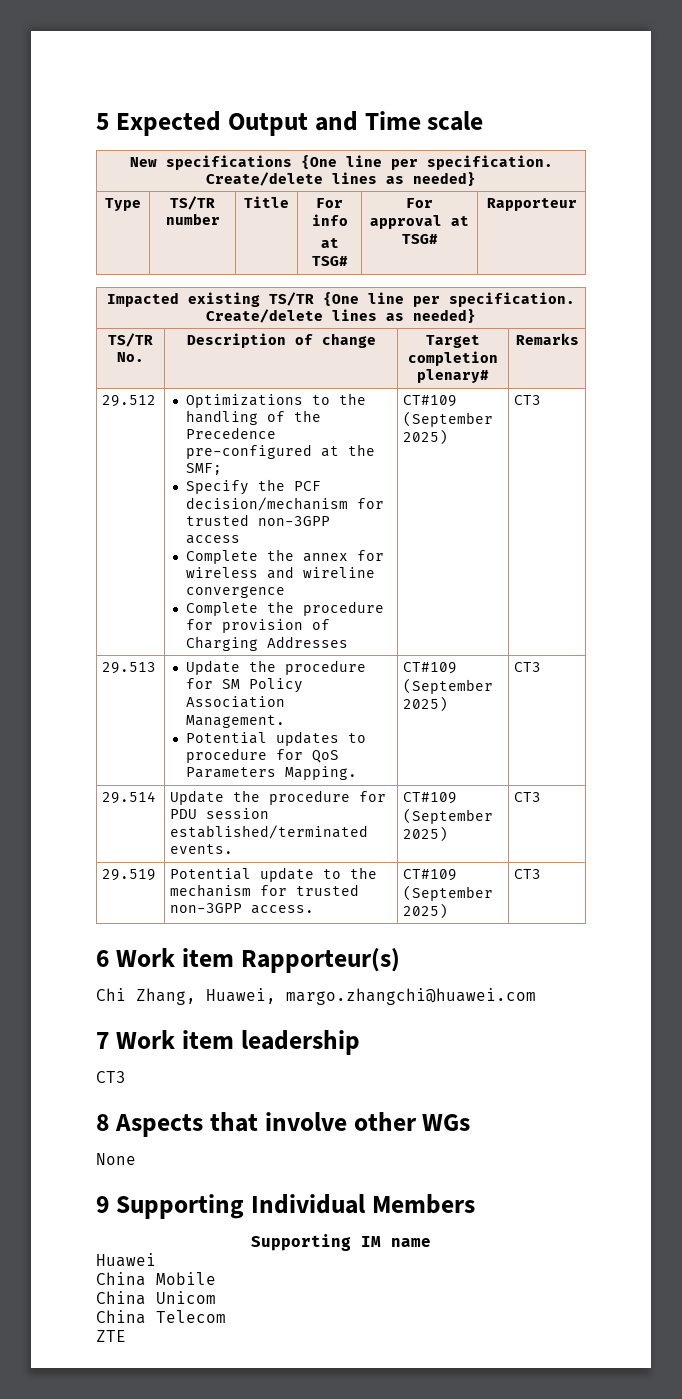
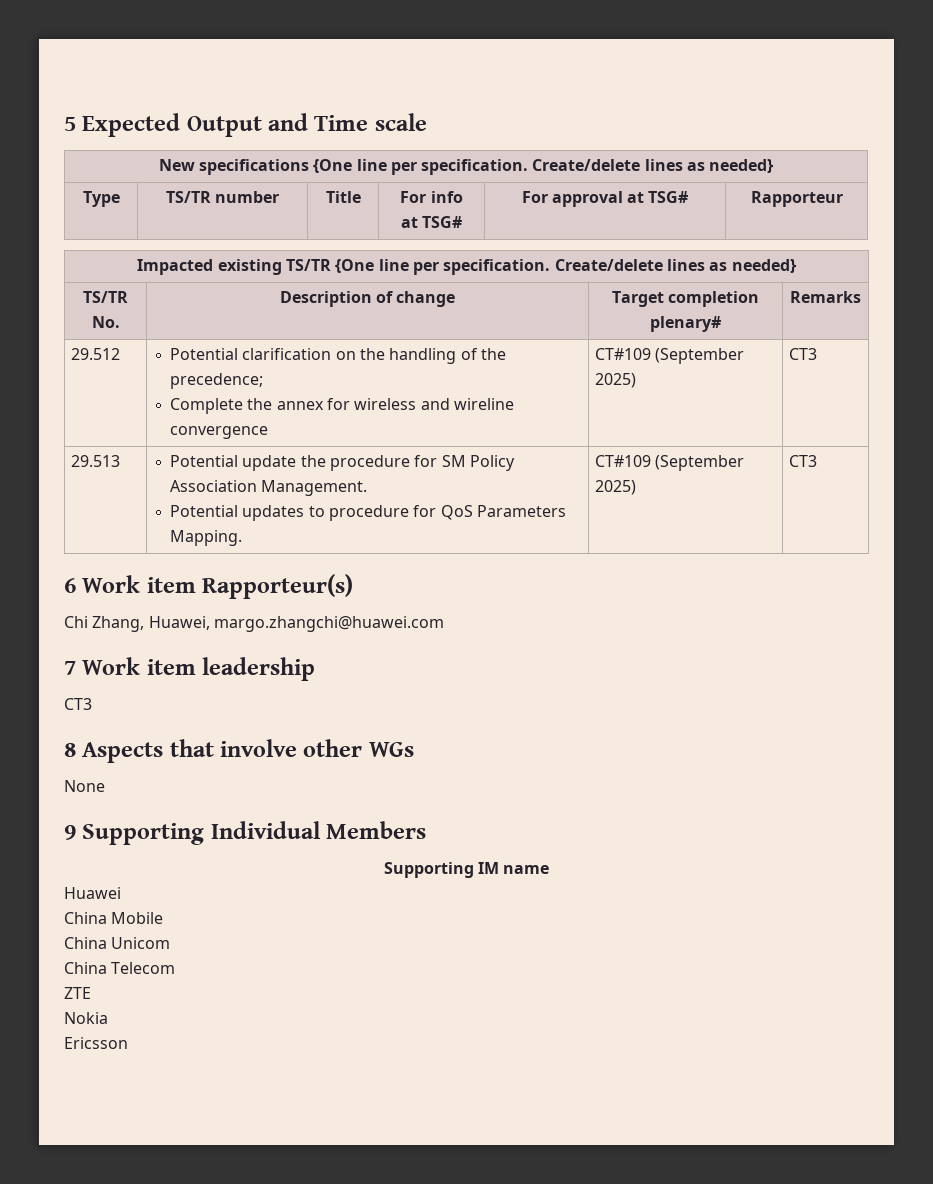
[185,394,330,408] Optimizations to -> [170,348,356,360] Potential clarification on
[185,427,276,439] [185,444,375,459] [185,463,222,475] [185,479,321,495] [185,497,384,511] [185,514,330,526] [185,535,240,544] Precedence pre-configured at the SMF; // Specify the PCF decision/mechanism for trusted non-3GPP access -> [170,373,264,389] precedence;
[185,601,384,616] [185,619,330,633] [185,636,348,651] // Complete the procedure for provision of Charging Addresses -> (269, 432) none
[185,660,240,675] Update -> [170,455,297,471] Potential update
[102,791,157,804] [170,790,387,805] [170,808,270,819] [170,825,369,839] [170,844,234,854] [403,792,458,804] [403,808,494,824] [403,826,449,842] [514,792,542,802] [102,869,157,881] [170,867,378,882] [170,884,360,897] [170,903,315,914] [403,869,458,881] [403,885,494,901] [403,903,449,919] [514,869,542,879] // 29.514 | Update the procedure for PDU session established/terminated events. | CT#109 (September 2025) | CT3 // 29.519 | Potential update to the mechanism for trusted non-3GPP access. | CT#109 (September 2025) | CT3 -> (817, 461) none
(126, 1336) none -> [64,1012,108,1024] [64,1037,128,1049] // Nokia // Ericsson

